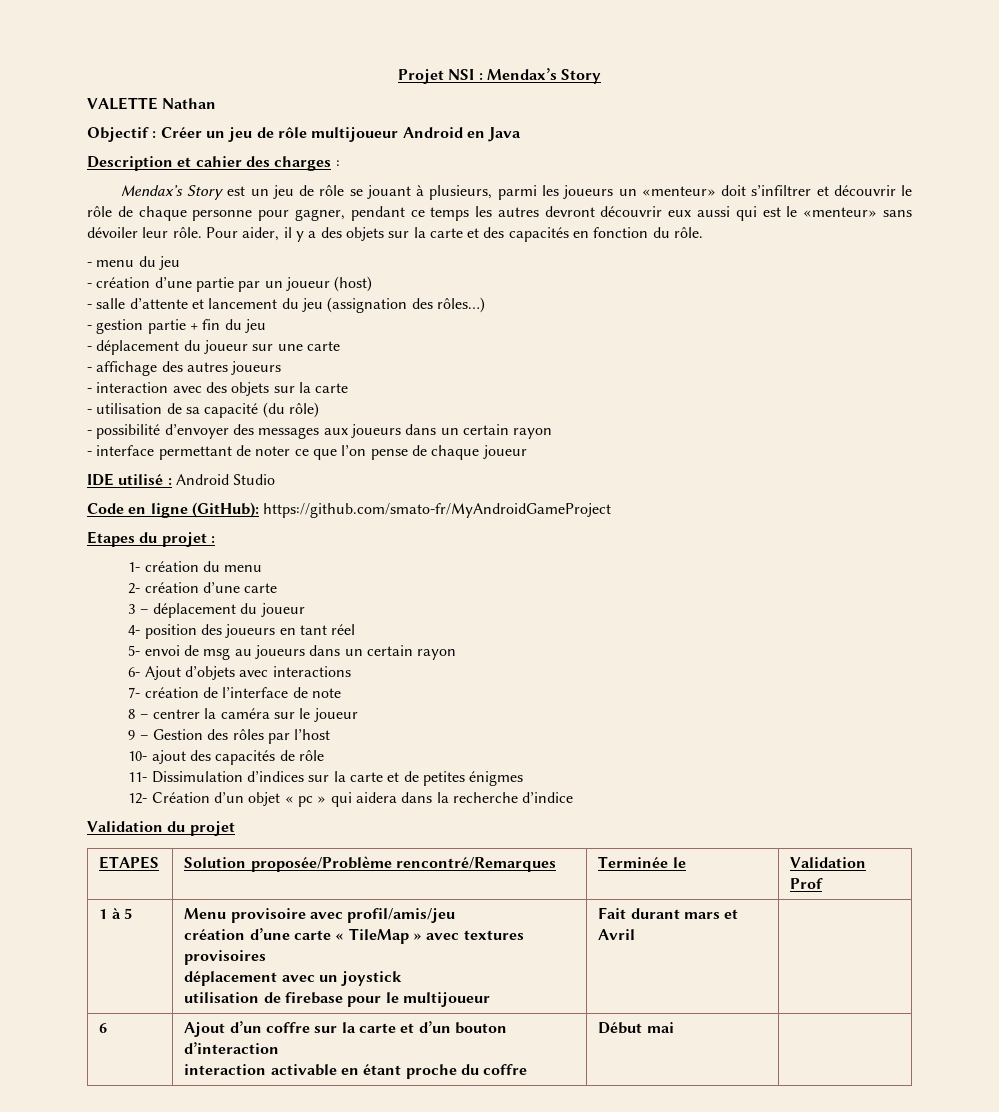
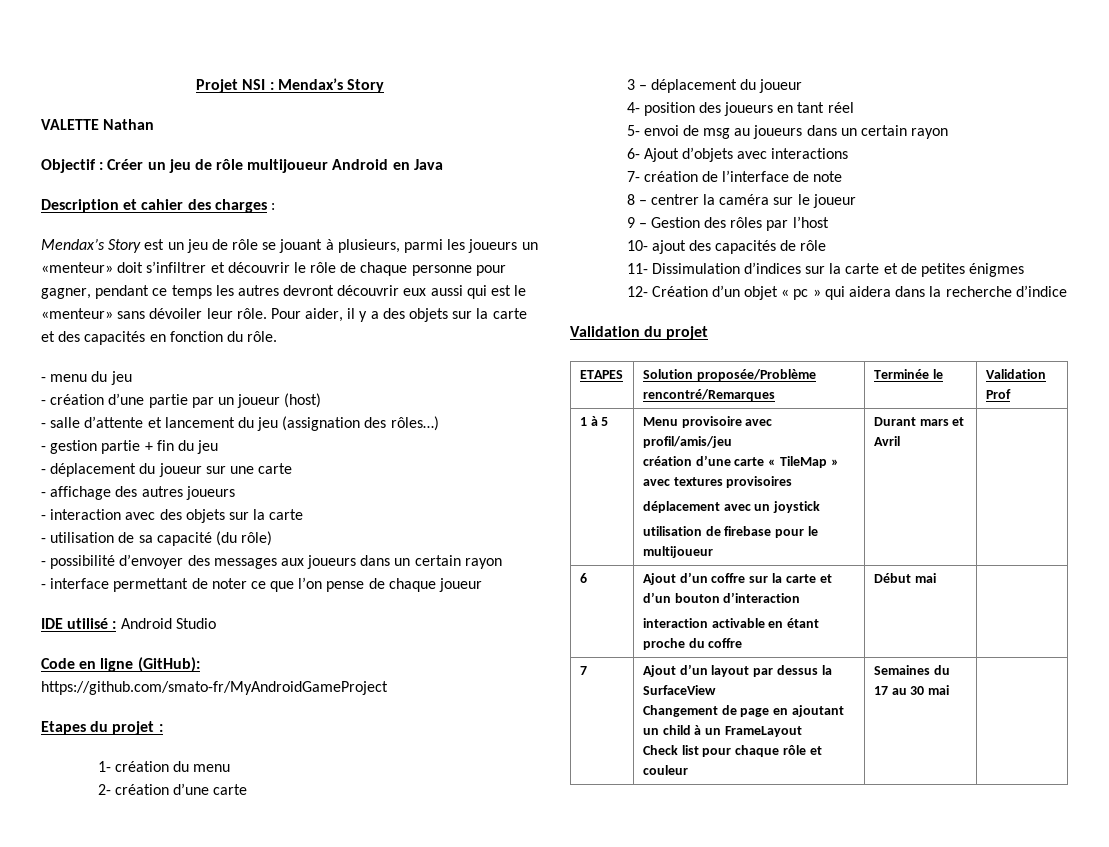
[598,907,680,919] Fait durant -> [873,417,916,426] Durant
(674, 1027) none -> [579,666,587,675] [642,664,832,677] [642,685,716,695] [642,705,844,717] [642,725,802,737] [642,745,822,757] [642,765,688,775] [873,665,950,675] [873,685,950,695] // 7 | Ajout d’un layout par dessus la SurfaceView // Changement de page en ajoutant un child à un FrameLayout // Check list pour chaque rôle et couleur | Semaines du 17 au 30 mai |

